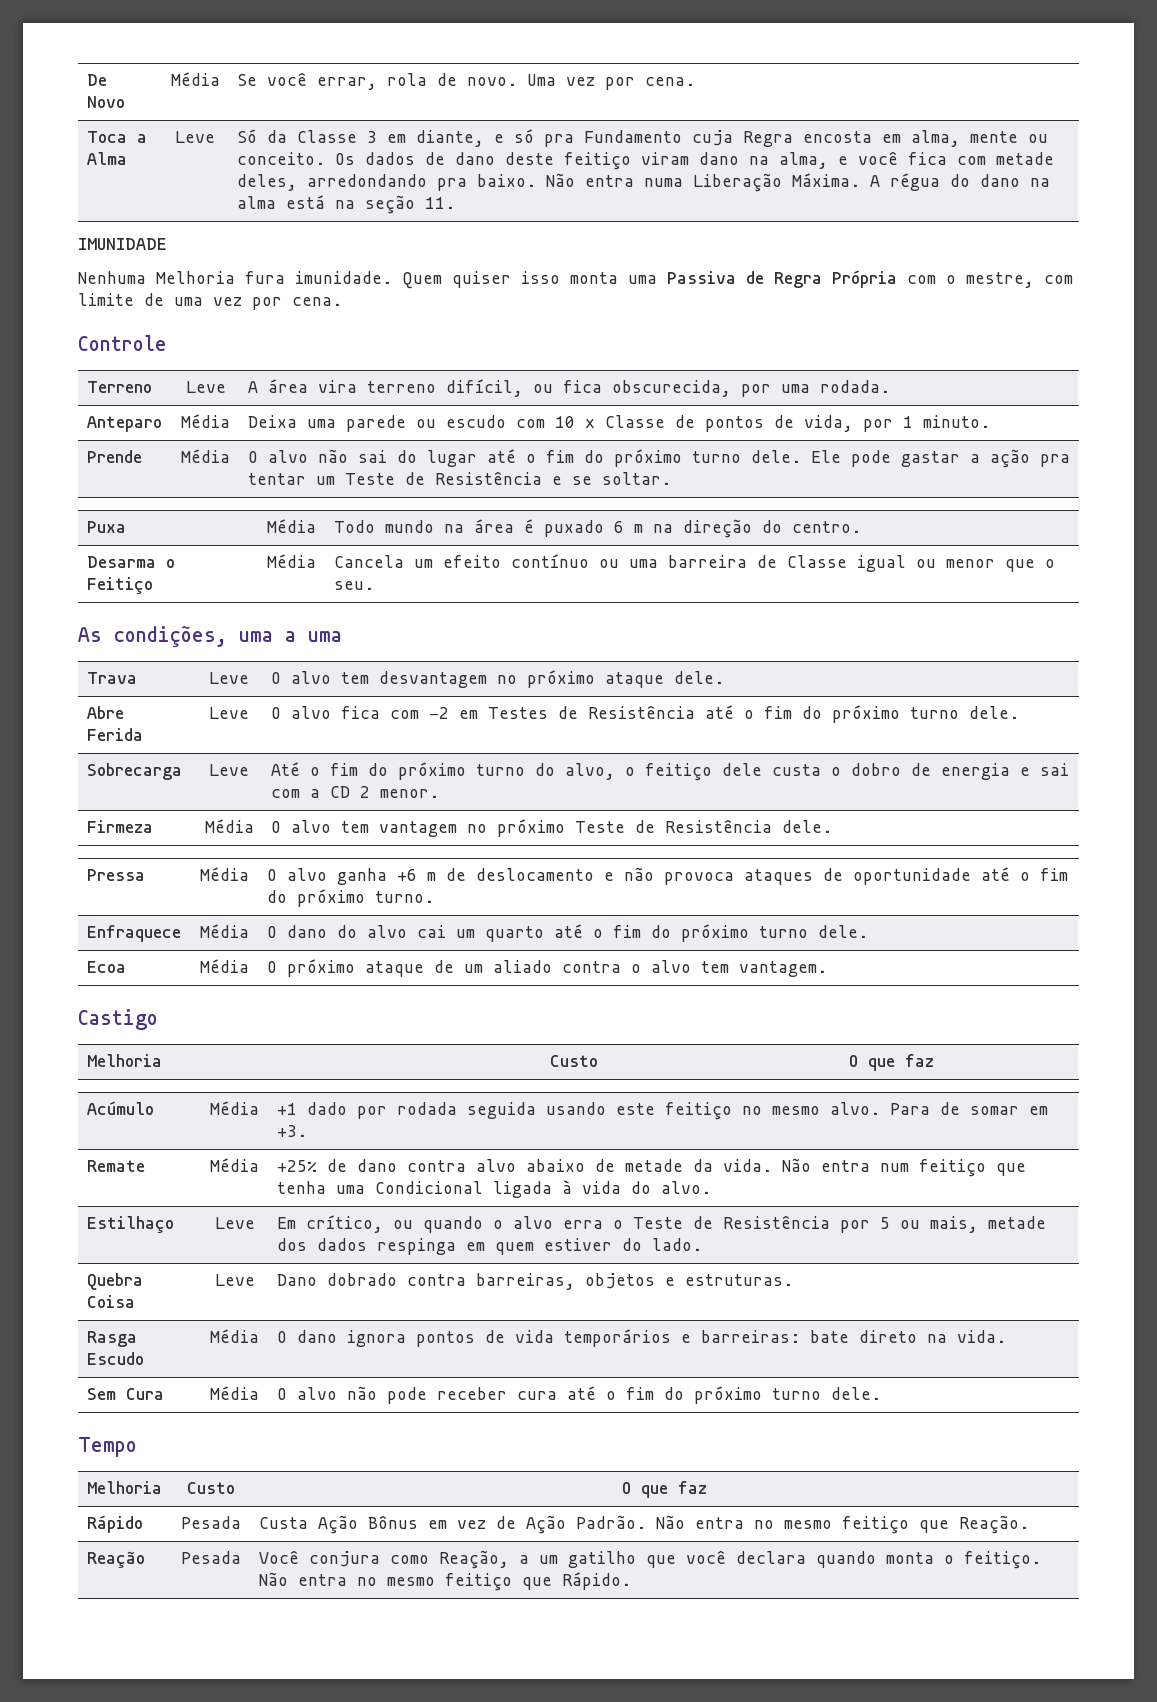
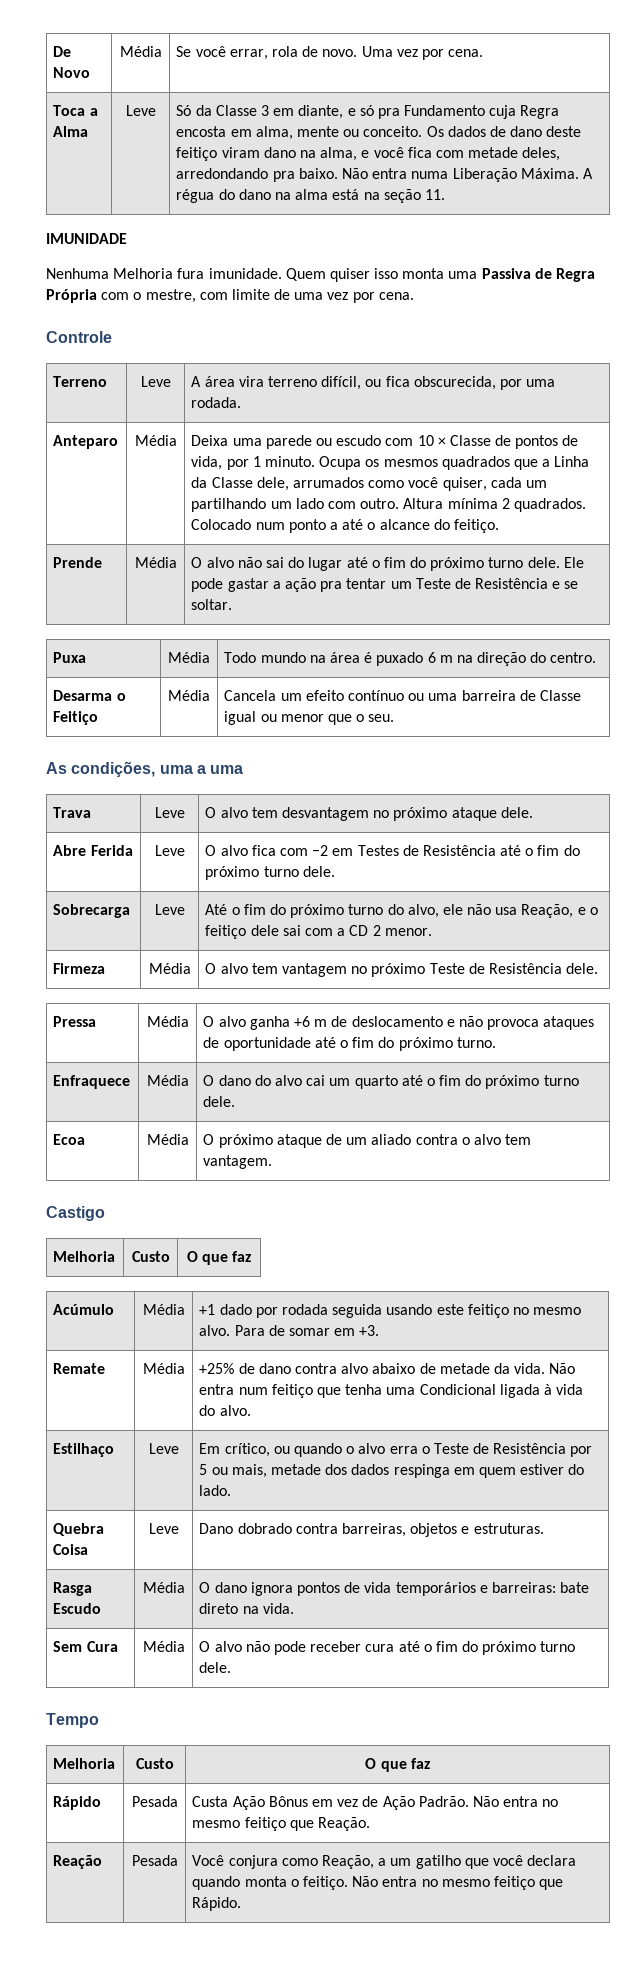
(990, 421) none -> [319,456,590,470] [191,477,547,491] [191,498,586,512] [191,519,499,533] Ocupa os mesmos quadrados que a Linha da Classe dele, arrumados como você quiser, cada um partilhando um lado com outro. Altura mínima 2 quadrados. Colocado num ponto a até o alcance do feitiço.
[624,763,1030,781] o feitiço dele custa o dobro de energia e -> [442,904,598,918] [205,925,279,939] ele não usa Reação, e o feitiço dele

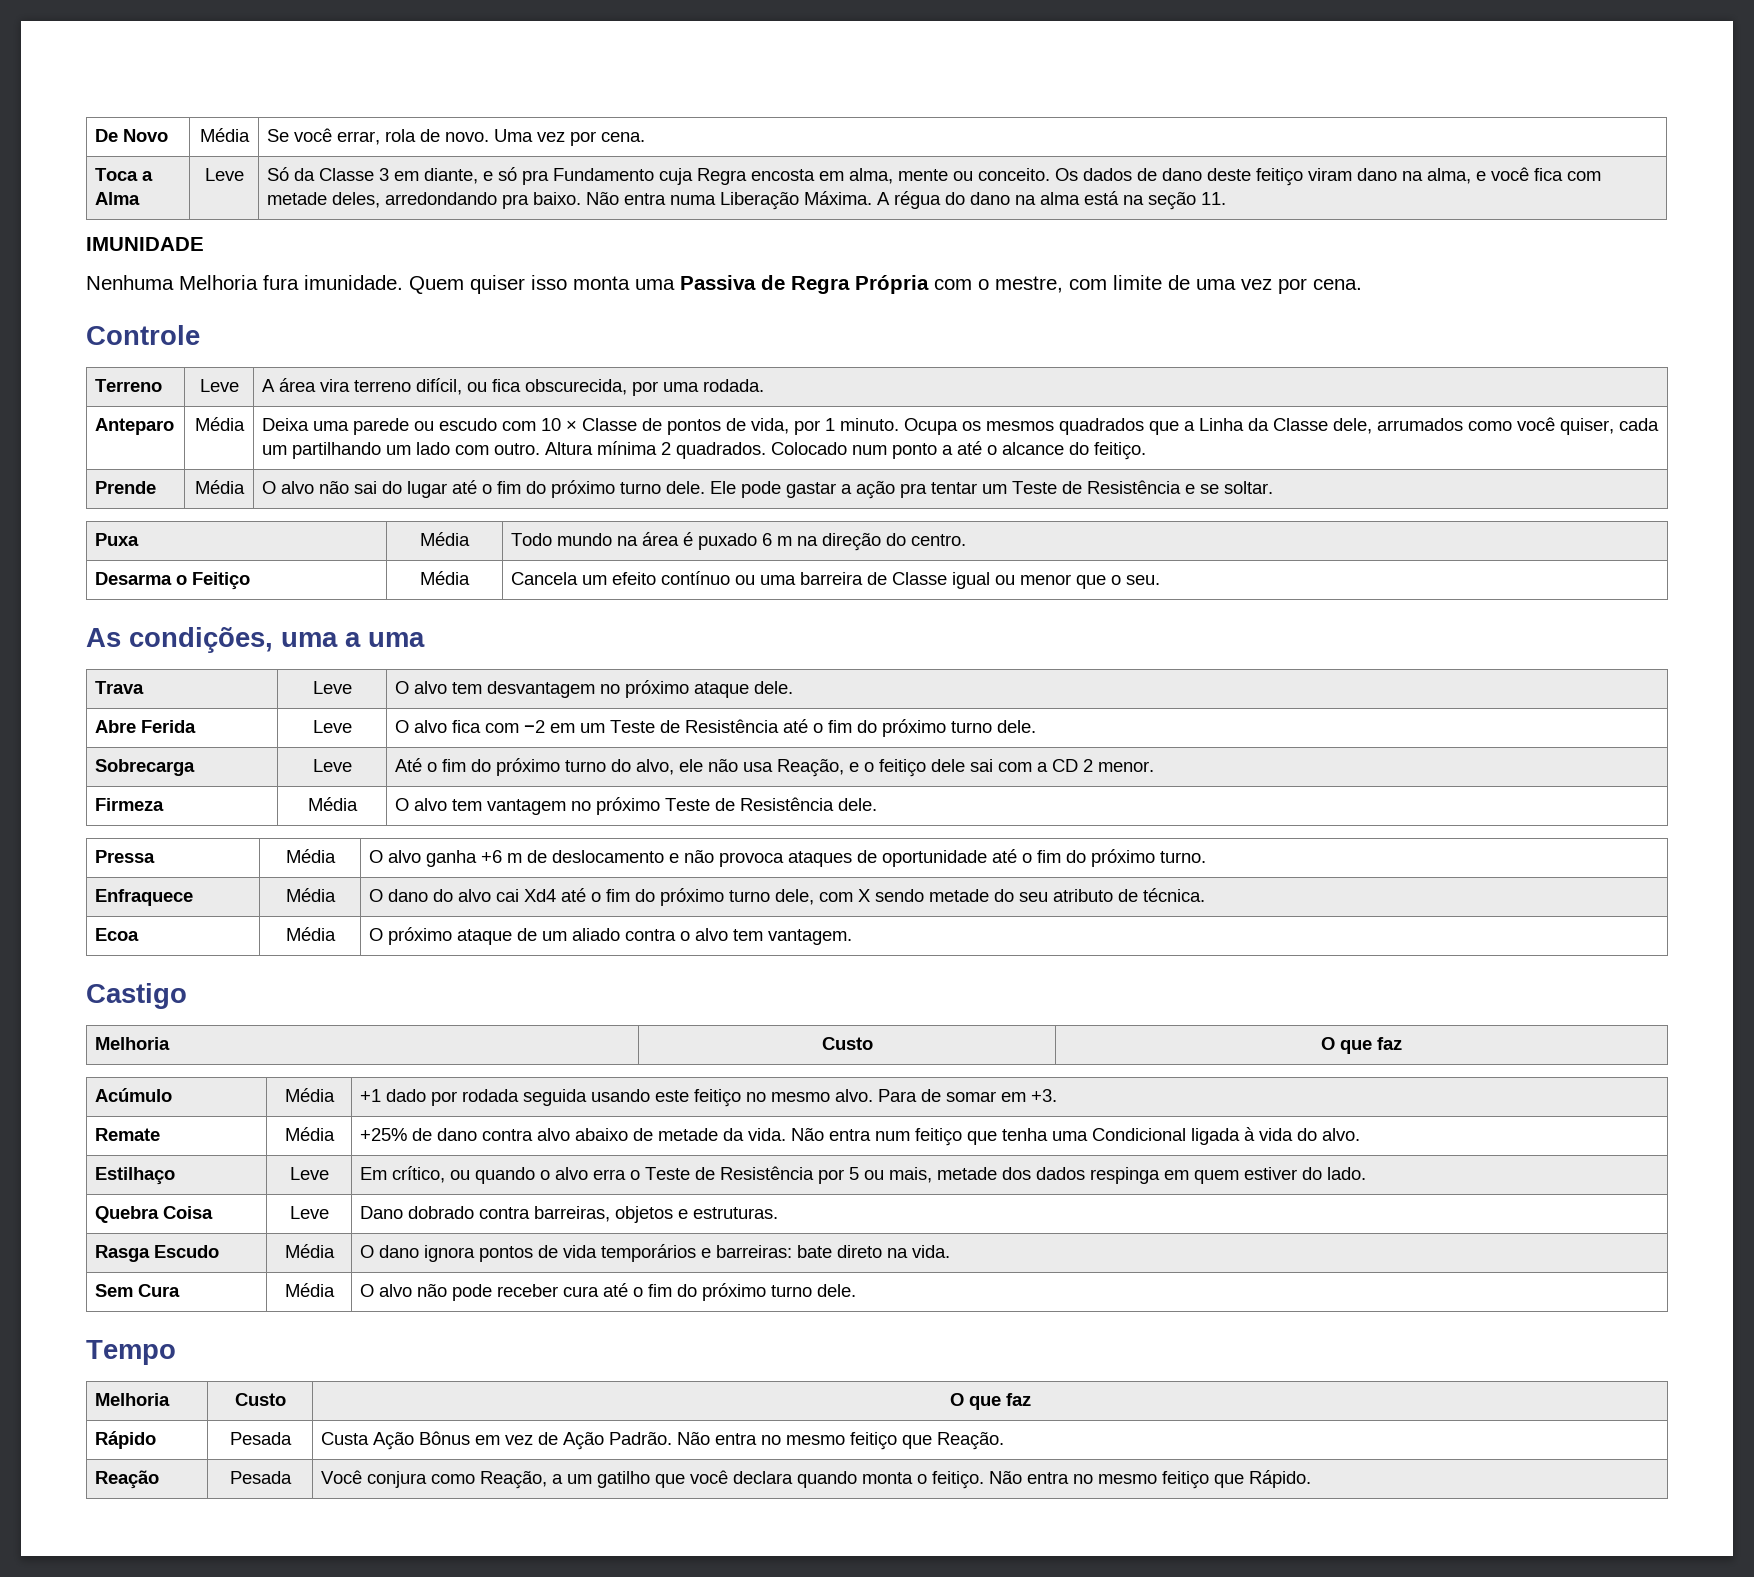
[357,845,399,856] Testes -> [580,720,656,733] um Teste
[329,1075,579,1089] [203,1096,236,1107] um quarto até o fim do próximo turno dele. -> [524,888,1206,906] Xd4 até o fim do próximo turno dele, com X sendo metade do seu atributo de técnica.

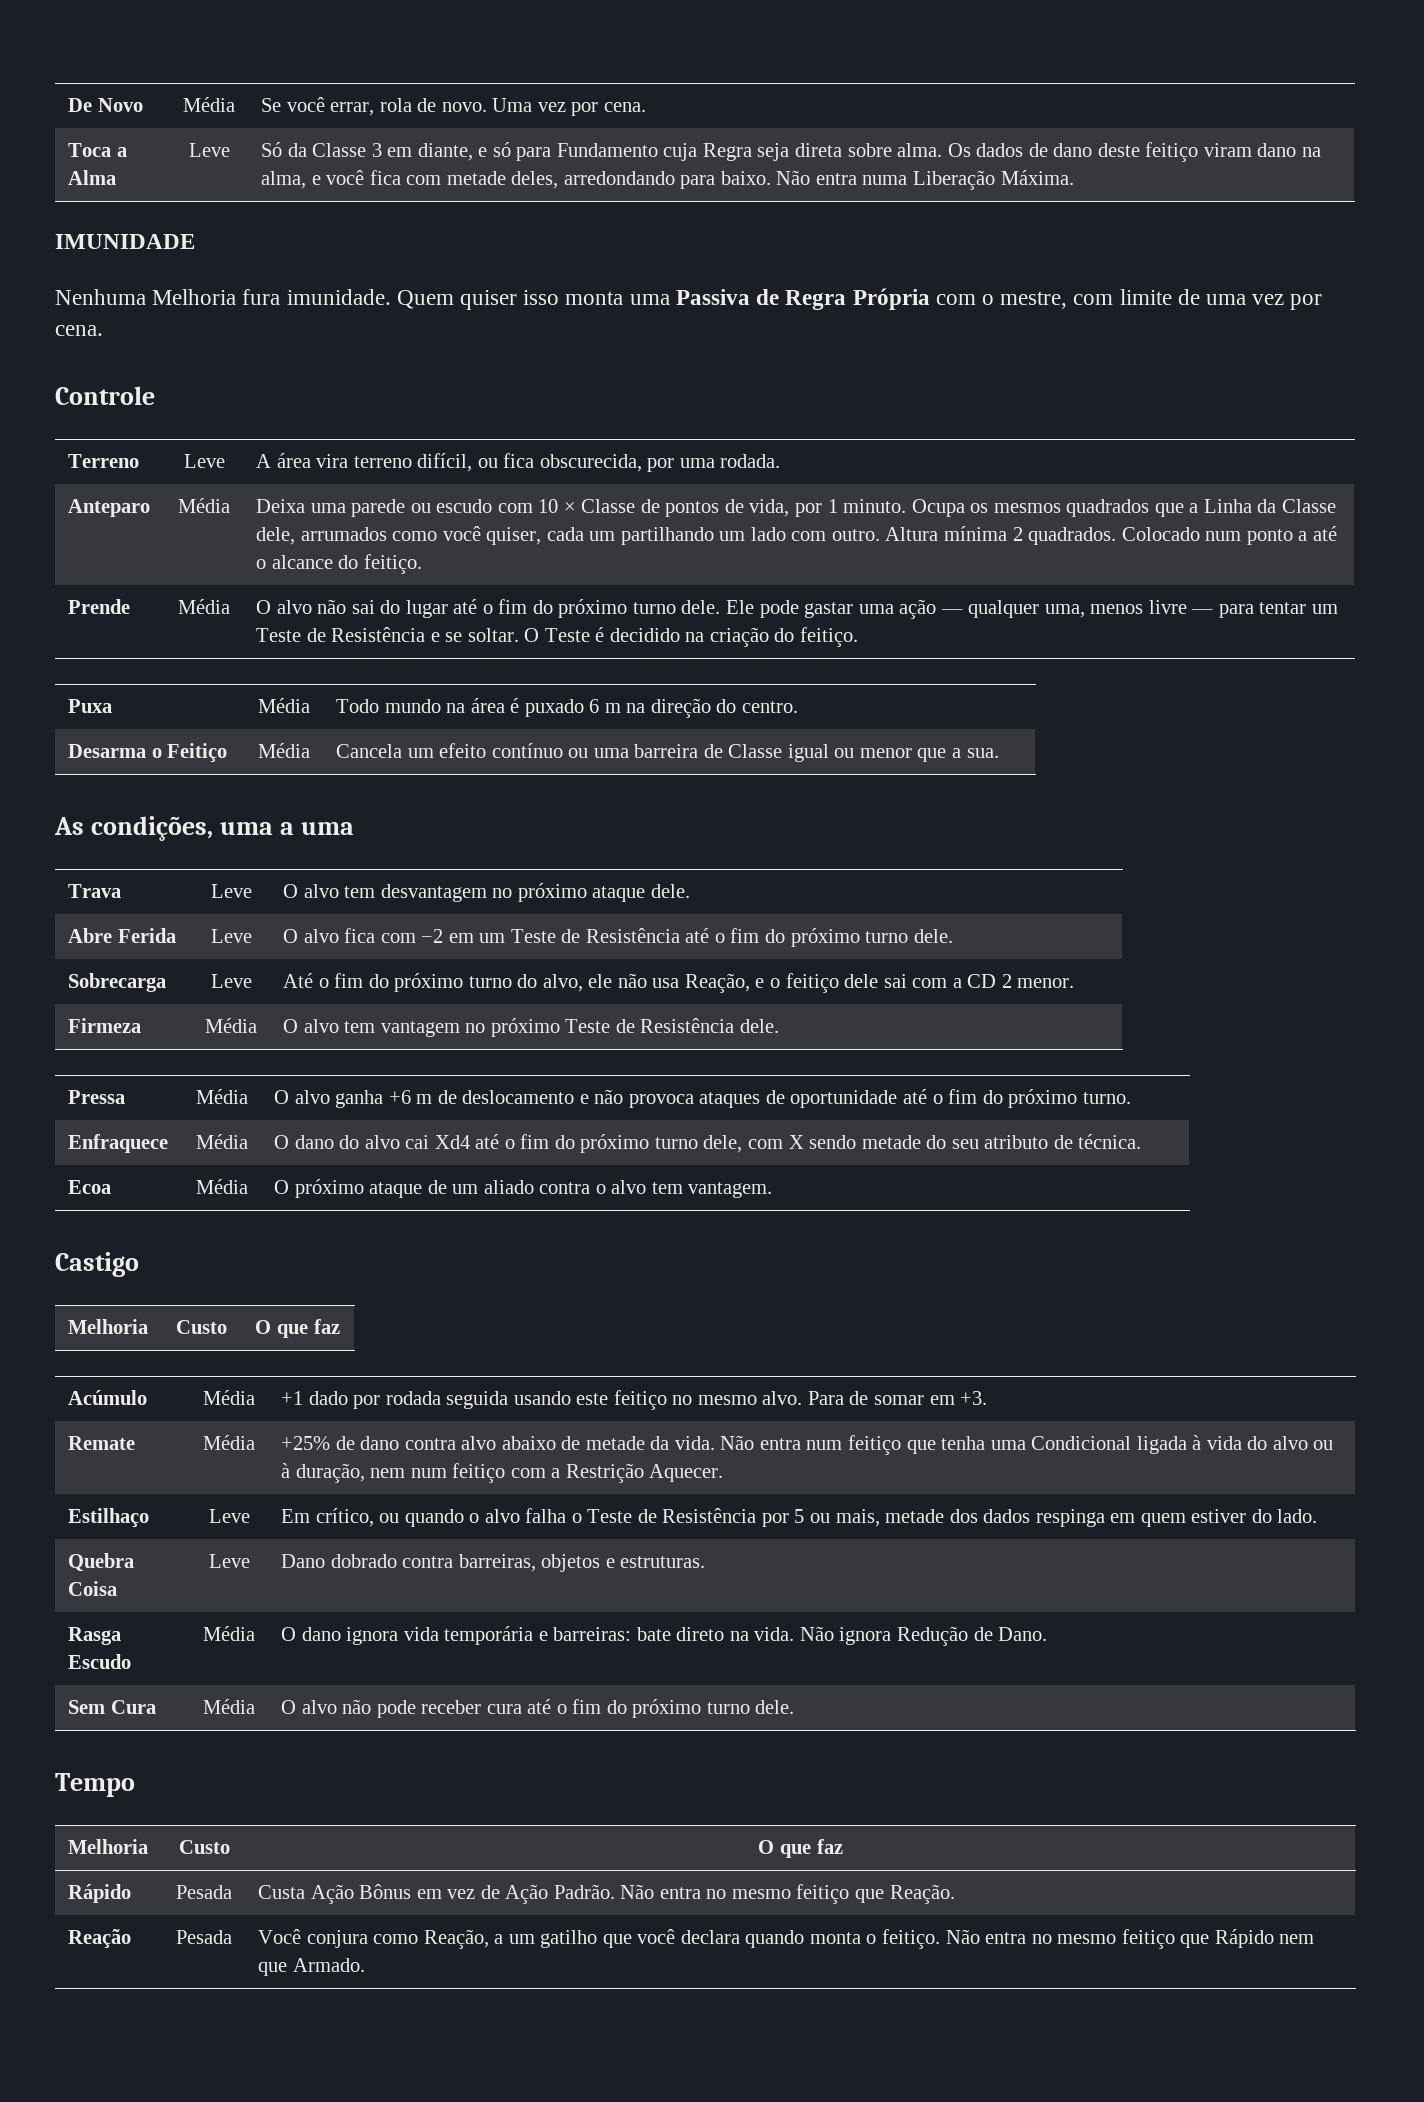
[522,170,550,185] pra -> [516,147,552,161] para
[751,168,1051,184] encosta em alma, mente ou conceito. -> [757,143,943,161] seja direta sobre alma.
[502,194,530,209] pra -> [680,175,716,189] para
[877,191,1227,210] A régua do dano na alma está na seção 11. -> (1074, 177) none
[841,480,928,499] a ação pra -> [858,599,1254,619] uma ação — qualquer uma, menos livre — para
(1274, 487) none -> [524,627,858,647] O Teste é decidido na criação do feitiço.
[1111,575,1161,585] o seu. -> [951,748,999,758] a sua.
[1322,1128,1361,1141] alvo. -> [1272,1436,1334,1450] [281,1463,724,1483] alvo ou à duração, nem num feitiço com a Restrição Aquecer.
[593,1169,627,1180] erra -> [525,1508,567,1523] falha
[479,1244,697,1262] pontos de vida temporários -> [403,1626,534,1645] vida temporária
(951, 1251) none -> [799,1626,1048,1646] Não ignora Redução de Dano.
[1249,1470,1312,1488] Rápido. -> [1214,1929,1315,1948] [258,1958,365,1976] Rápido nem que Armado.

